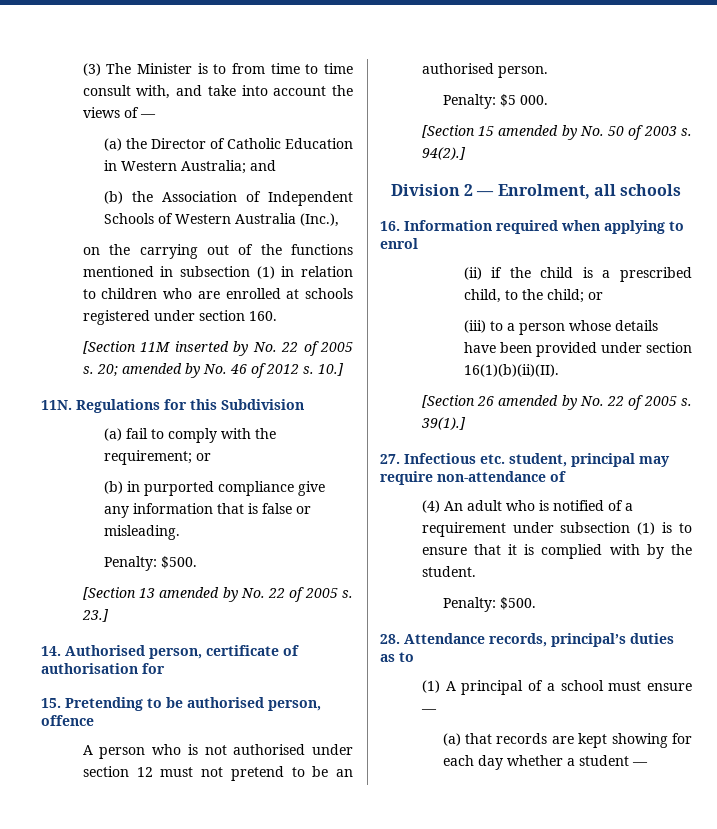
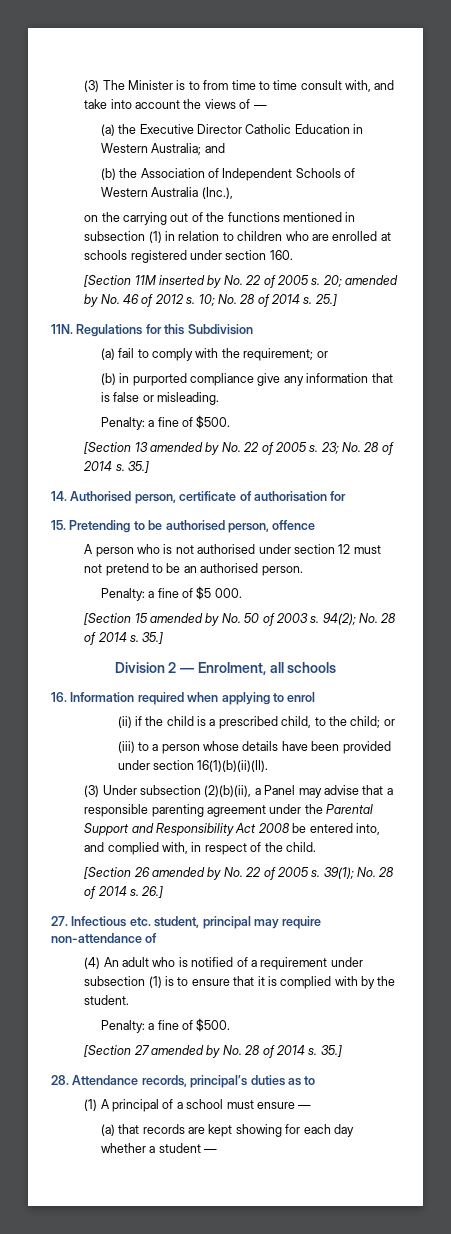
[150,138,225,149] Director of -> [139,124,243,134] Executive Director
[317,363,344,376] 10.] -> [198,294,337,307] 10; No. 28 of 2014 s. 25.]
(157, 563) none -> [148,417,194,427] a fine of
[81,609,109,622] 23.] -> [320,442,394,455] [83,461,150,473] 23; No. 28 of 2014 s. 35.]
(496, 101) none -> [148,588,194,598] a fine of
[421,147,466,160] 94(2).] -> [322,613,397,625] [84,632,164,645] 94(2); No. 28 of 2014 s. 35.]
(559, 370) none -> [84,785,393,798] [84,804,374,817] [84,823,380,836] [84,842,316,855] // (3) Under subsection (2)(b)(ii), a Panel may advise that a responsible parenting agreement under the Parental Support and Responsibility Act 2008 be entered into, and complied with, in respect of the child.
[420,417,466,430] 39(1).] -> [323,867,395,879] [84,886,164,899] 39(1); No. 28 of 2014 s. 26.]
[499,597,536,610] $500. -> [148,1018,231,1032] [84,1045,342,1058] a fine of $500. // [Section 27 amended by No. 28 of 2014 s. 35.]

